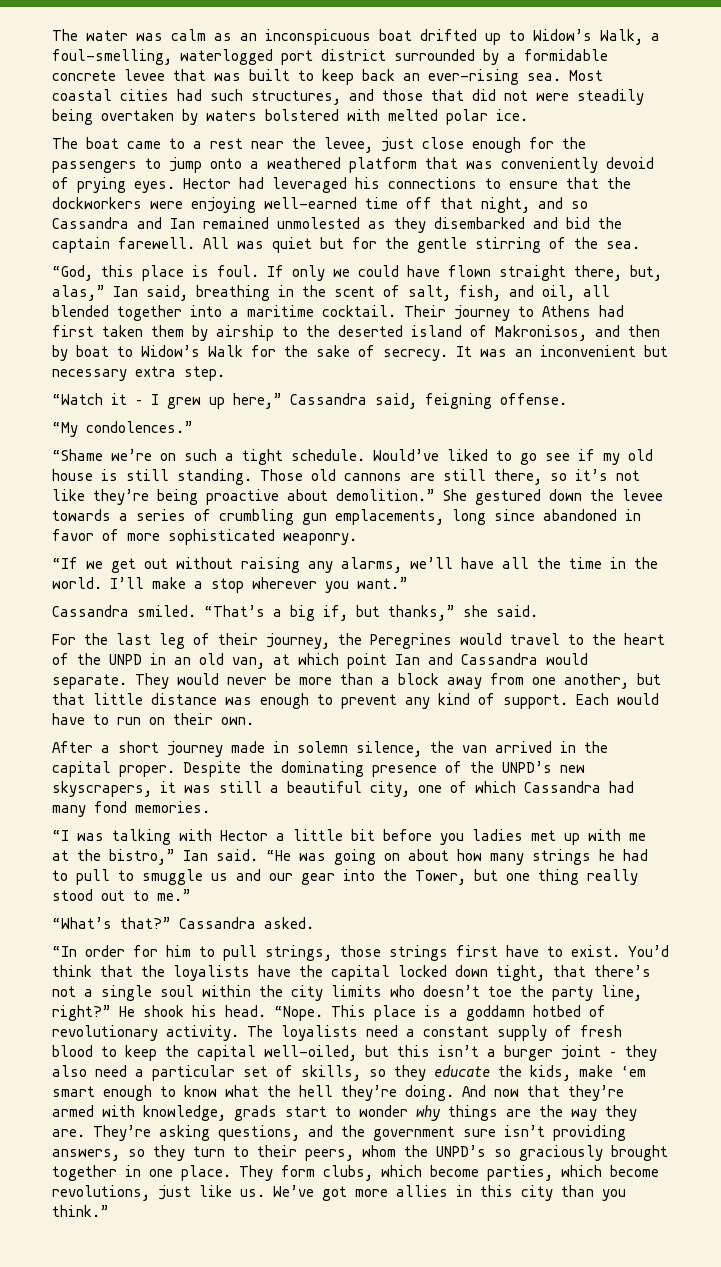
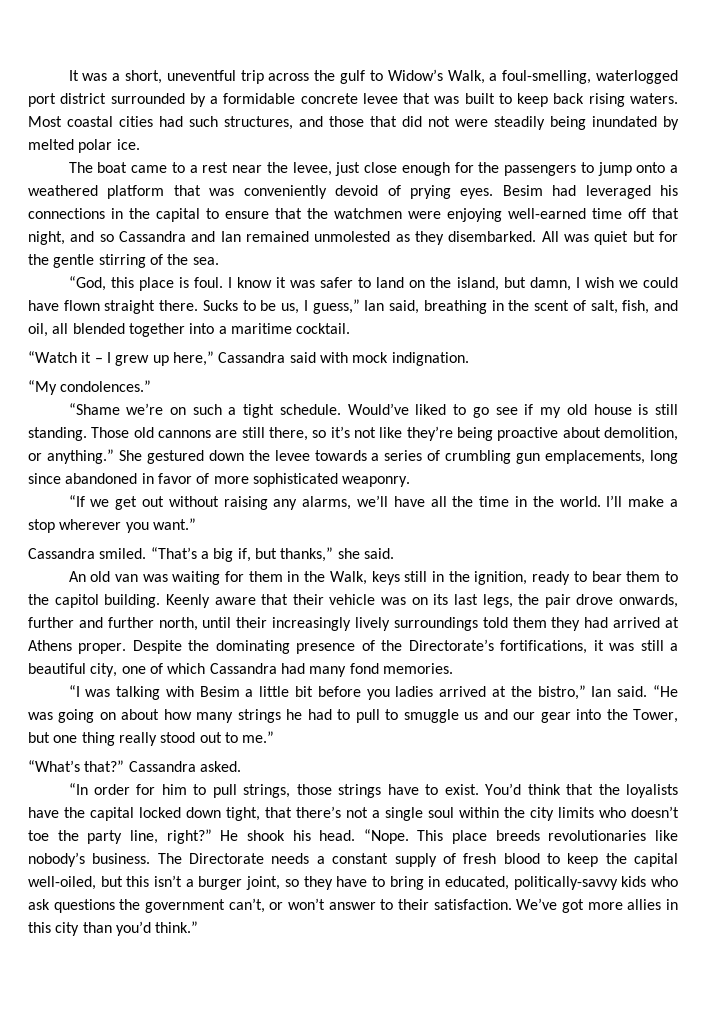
[52,29,501,45] The water was calm as an inconspicuous boat drifted up -> [68,70,366,84] It was a short, uneventful trip across the gulf
[403,69,561,85] an ever-rising sea. -> [588,93,678,107] rising waters.
[101,109,380,125] overtaken by waters bolstered with -> [592,116,679,130] inundated by
[183,178,231,189] Hector -> [502,185,543,196] Besim
(477, 183) none -> [111,208,200,222] in the capital
[52,197,142,209] dockworkers -> [334,208,402,219] watchmen
[434,217,622,229] [52,237,195,253] disembarked and bid the captain farewell. -> [448,231,537,242] disembarked.
[267,265,325,281] If only -> [227,277,614,291] I know it was safer to land on the island, but damn, I wish
[574,265,662,281] [52,285,105,301] there, but, alas,” -> [159,299,360,314] there. Sucks to be us, I guess,”
[404,305,624,321] [52,325,660,341] [52,345,668,361] [52,366,225,381] Their journey to Athens had first taken them by airship to the deserted island of Makronisos, and then by boat to Widow’s Walk for the sake of secrecy. It was an inconvenient but necessary extra step. -> (351, 328) none
[375,393,567,409] said, feigning offense. -> [289,352,469,366] said with mock indignation.
[336,489,435,501] demolition.” -> [604,427,678,441] [28,449,114,464] demolition, or anything.”
[52,633,665,649] [52,653,588,669] [52,673,661,689] [52,693,659,709] [52,713,254,725] [52,741,608,757] [52,761,111,777] For the last leg of their journey, the Peregrines would travel to the heart of the UNPD in an old van, at which point Ian and Cassandra would separate. They would never be more than a block away from one another, but that little distance was enough to prevent any kind of support. Each would have to run on their own. // After a short journey made in solemn silence, the van arrived in the capital -> [68,571,679,585] [28,594,678,608] [28,617,679,631] [28,640,72,651] An old van was waiting for them in the Walk, keys still in the ignition, ready to bear them to the capitol building. Keenly aware that their vehicle was on its last legs, the pair drove onwards, further and further north, until their increasingly lively surroundings told them they had arrived at Athens
[502,761,585,773] [52,781,152,797] UNPD’s new skyscrapers, -> [408,639,588,654] Directorate’s fortifications,
[220,830,268,841] Hector -> [199,686,240,697] Besim
[531,829,646,845] met up with me -> [439,686,487,697] arrived
[456,945,498,957] first -> (382, 791) none
[424,1005,606,1021] [52,1025,398,1041] is a goddamn hotbed of revolutionary activity. The loyalists need -> [495,830,679,841] [28,852,310,867] breeds revolutionaries like nobody’s business. The Directorate needs
[561,1045,657,1061] [52,1065,646,1081] [52,1085,624,1101] [52,1105,637,1121] [52,1125,626,1141] [52,1145,668,1161] [52,1165,659,1181] [52,1185,265,1201] joint – they also need a particular set of skills, so they educate the kids, make ‘em smart enough to know what the hell they’re doing. And now that they’re armed with knowledge, grads start to wonder why things are the way they are. They’re asking questions, and the government sure isn’t providing answers, so they turn to their peers, whom the UNPD’s so graciously brought together in one place. They form clubs, which become parties, which become revolutions, just like us. -> [246,876,678,890] [28,898,512,913] joint, so they have to bring in educated, politically-savvy kids who ask questions the government can’t, or won’t answer to their satisfaction.
[602,1189,626,1201] you -> [115,921,151,936] you’d

